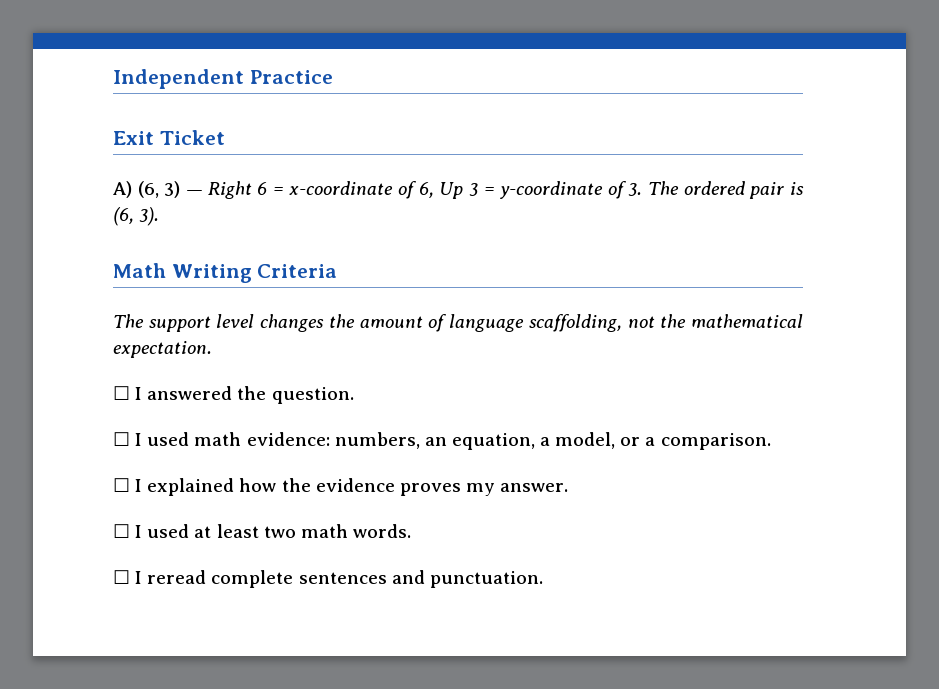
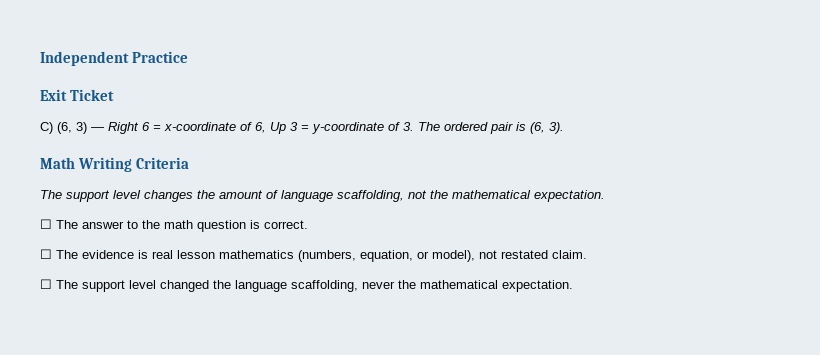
[113,181,132,198] A) -> [40,122,53,134] C)
[135,386,354,404] [113,432,771,450] [113,478,569,496] [113,524,411,538] [113,570,543,588] I answered the question. // ☐ I used math evidence: numbers, an equation, a model, or a comparison. // ☐ I explained how the evidence proves my answer. // ☐ I used at least two math words. // ☐ I reread complete sentences and punctuation. -> [56,220,308,232] [40,249,587,262] [40,279,573,292] The answer to the math question is correct. // ☐ The evidence is real lesson mathematics (numbers, equation, or model), not restated claim. // ☐ The support level changed the language scaffolding, never the mathematical expectation.

